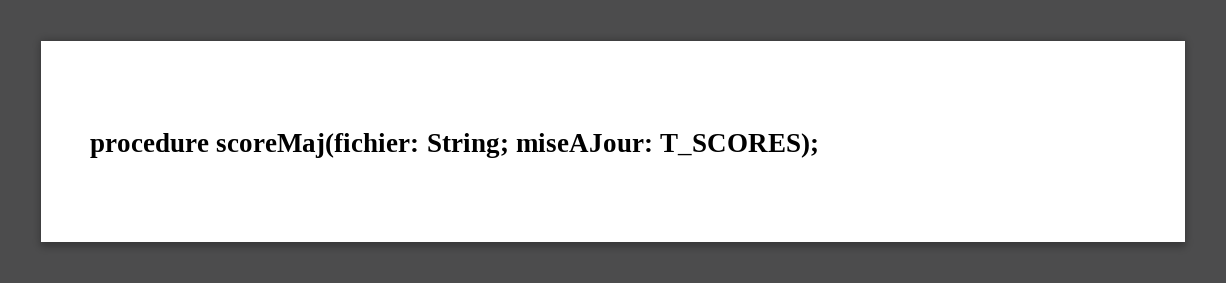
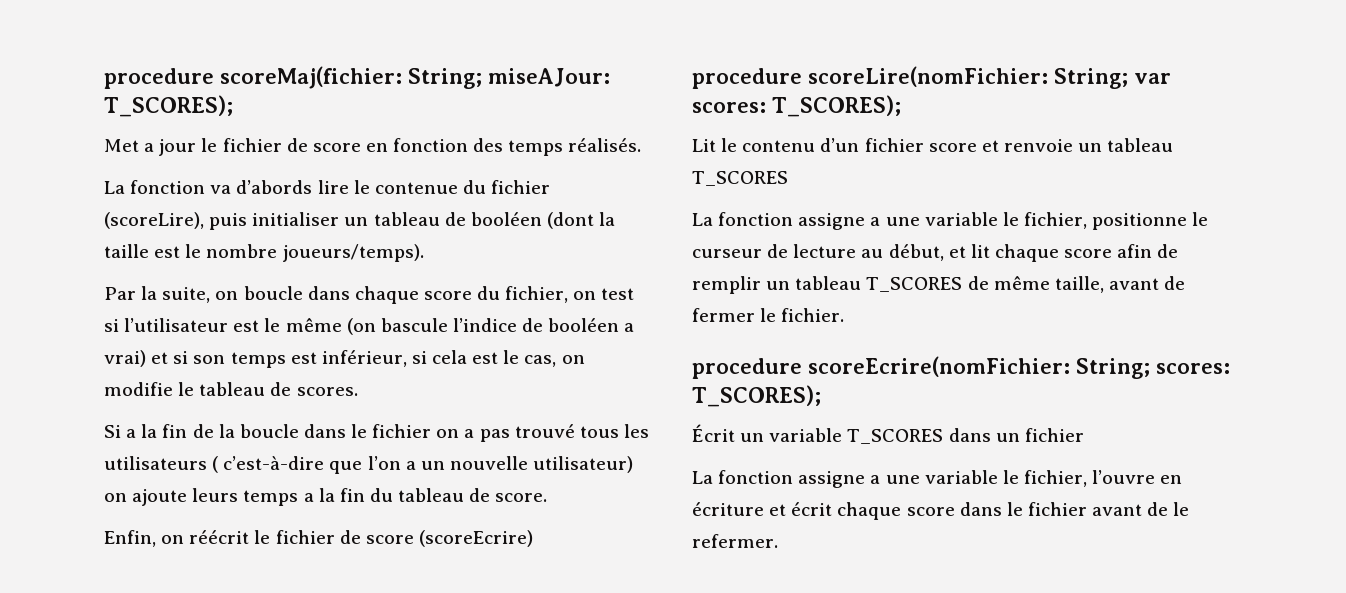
(820, 145) none -> [104,138,642,156] [104,180,551,194] [104,212,616,230] [104,244,424,262] [104,286,635,304] [104,318,635,335] [104,350,585,368] [104,382,358,396] [104,424,649,442] [104,456,634,474] [104,488,548,506] [104,530,533,547] [692,66,1171,89] [692,95,901,117] [692,138,1174,152] [692,171,788,186] [692,212,1209,230] [692,244,1179,262] [692,276,1186,294] [692,308,845,322] [692,356,1230,379] [692,385,821,407] [692,424,1084,444] [692,470,1183,488] [692,502,1190,520] [692,534,778,548] // Met a jour le fichier de score en fonction des temps réalisés. // La fonction va d’abords lire le contenue du fichier (scoreLire), puis initialiser un tableau de booléen (dont la taille est le nombre joueurs/temps). // Par la suite, on boucle dans chaque score du fichier, on test si l’utilisateur est le même (on bascule l’indice de booléen a vrai) et si son temps est inférieur, si cela est le cas, on modifie le tableau de scores. // Si a la fin de la boucle dans le fichier on a pas trouvé tous les utilisateurs ( c’est-à-dire que l’on a un nouvelle utilisateur) on ajoute leurs temps a la fin du tableau de score. // Enfin, on réécrit le fichier de score (scoreEcrire) // procedure scoreLire(nomFichier: String; var scores: T_SCORES); // Lit le contenu d’un fichier score et renvoie un tableau T_SCORES // La fonction assigne a une variable le fichier, positionne le curseur de lecture au début, et lit chaque score afin de remplir un tableau T_SCORES de même taille, avant de fermer le fichier. // procedure scoreEcrire(nomFichier: String; scores: T_SCORES); // Écrit un variable T_SCORES dans un fichier // La fonction assigne a une variable le fichier, l’ouvre en écriture et écrit chaque score dans le fichier avant de le refermer.

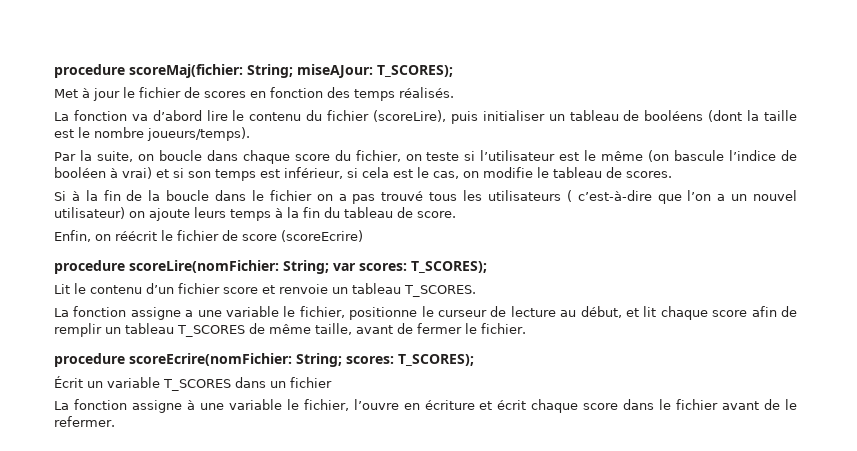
[144,143,155,152] a -> [82,88,90,98] à
[312,143,361,152] score -> [204,91,246,98] scores
[236,180,313,194] d’abords -> [152,110,202,121] d’abord
[374,182,458,194] contenue -> [249,112,302,121] contenu
[470,212,542,226] booléen -> [644,110,704,121] booléens
[601,288,635,300] test -> [426,152,460,161] teste
[624,323,635,332] a -> [110,168,118,178] à
[126,429,137,438] a -> [71,191,80,201] à
[449,456,528,470] nouvelle -> [752,190,797,201] nouvel
[303,493,314,502] a -> [275,208,283,218] à
[692,171,788,186] T_SCORES -> [404,285,476,297] T_SCORES.
[870,475,881,484] a -> [186,400,195,410] à

